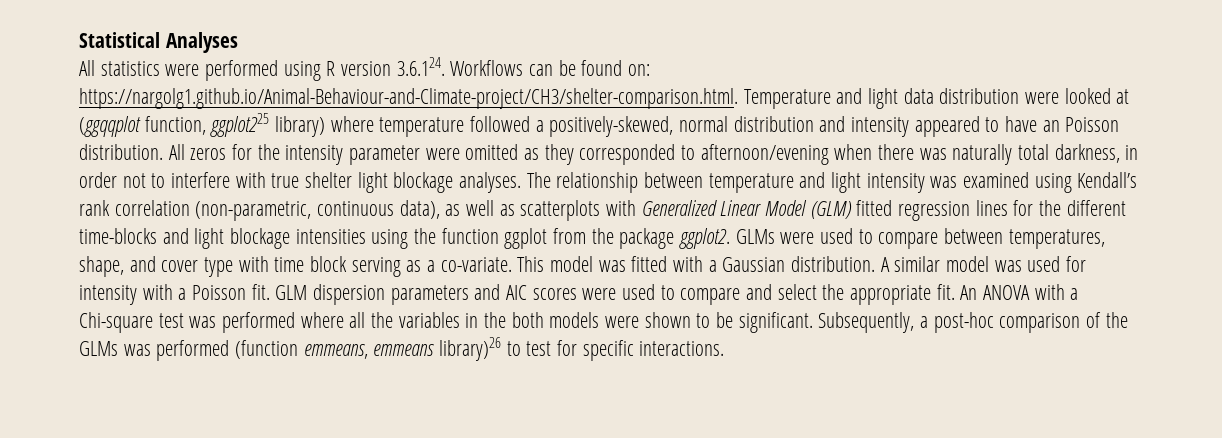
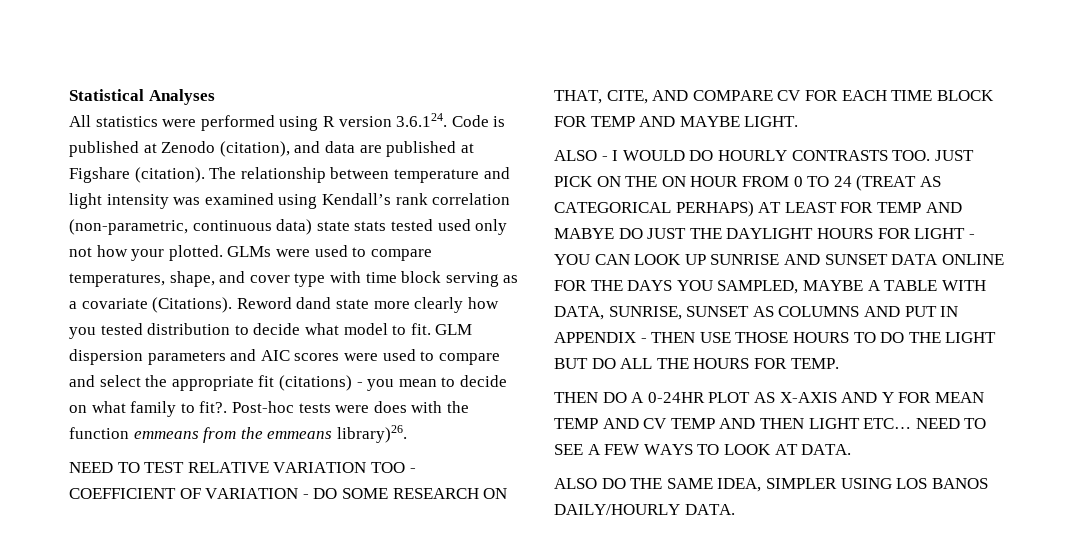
[450,60,651,76] [79,88,1130,109] [79,113,1120,137] [79,144,1139,165] [79,172,522,193] Workflows can be found on: https://nargolg1.github.io/Animal-Behaviour-and-Climate-project/CH3/shelter-comparison.html. Temperature and light data distribution were looked at (ggqqplot function, ggplot225 library) where temperature followed a positively-skewed, normal distribution and intensity appeared to have an Poisson distribution. All zeros for the intensity parameter were omitted as they corresponded to afternoon/evening when there was naturally total darkness, in order not to interfere with true shelter light blockage analyses. -> [451,115,506,127] [69,141,474,157] [69,167,205,183] Code is published at Zenodo (citation), and data are published at Figshare (citation).
[399,200,1126,221] [79,228,731,249] data), as well as scatterplots with Generalized Linear Model (GLM) fitted regression lines for the different time-blocks and light blockage intensities using the function ggplot from the package ggplot2. -> [276,219,508,235] [69,245,223,261] data) state stats tested used only not how your plotted.
[944,228,1004,244] between -> (432, 255) none
[440,256,1087,272] [79,284,247,305] co-variate. This model was fitted with a Gaussian distribution. A similar model was used for intensity with a Poisson -> [81,297,499,313] [69,323,407,339] covariate (Citations). Reword dand state more clearly how you tested distribution to decide what model to
[936,284,1079,300] [79,312,1128,333] [79,337,725,361] fit. An ANOVA with a Chi-square test was performed where all the variables in the both models were shown to be significant. Subsequently, a post-hoc comparison of the GLMs was performed (function emmeans, emmeans library)26 to test for specific interactions. -> [258,375,507,391] [69,401,469,417] [69,425,407,443] [69,462,416,473] [69,488,508,499] [554,90,994,104] [554,116,799,127] [554,150,974,161] [554,175,941,191] [554,201,962,217] [554,228,975,239] [554,254,1004,265] [554,280,986,294] [554,306,959,320] [554,332,997,343] [554,358,839,369] [554,392,984,403] [554,418,987,429] [554,444,852,455] [554,478,988,492] [554,504,735,515] fit (citations) - you mean to decide on what family to fit?. Post-hoc tests were does with the function emmeans from the emmeans library)26. // NEED TO TEST RELATIVE VARIATION TOO - COEFFICIENT OF VARIATION - DO SOME RESEARCH ON THAT, CITE, AND COMPARE CV FOR EACH TIME BLOCK FOR TEMP AND MAYBE LIGHT. // ALSO - I WOULD DO HOURLY CONTRASTS TOO. JUST PICK ON THE ON HOUR FROM 0 TO 24 (TREAT AS CATEGORICAL PERHAPS) AT LEAST FOR TEMP AND MABYE DO JUST THE DAYLIGHT HOURS FOR LIGHT - YOU CAN LOOK UP SUNRISE AND SUNSET DATA ONLINE FOR THE DAYS YOU SAMPLED, MAYBE A TABLE WITH DATA, SUNRISE, SUNSET AS COLUMNS AND PUT IN APPENDIX - THEN USE THOSE HOURS TO DO THE LIGHT BUT DO ALL THE HOURS FOR TEMP. // THEN DO A 0-24HR PLOT AS X-AXIS AND Y FOR MEAN TEMP AND CV TEMP AND THEN LIGHT ETC… NEED TO SEE A FEW WAYS TO LOOK AT DATA. // ALSO DO THE SAME IDEA, SIMPLER USING LOS BANOS DAILY/HOURLY DATA.

